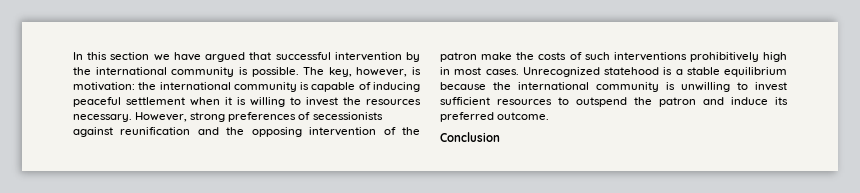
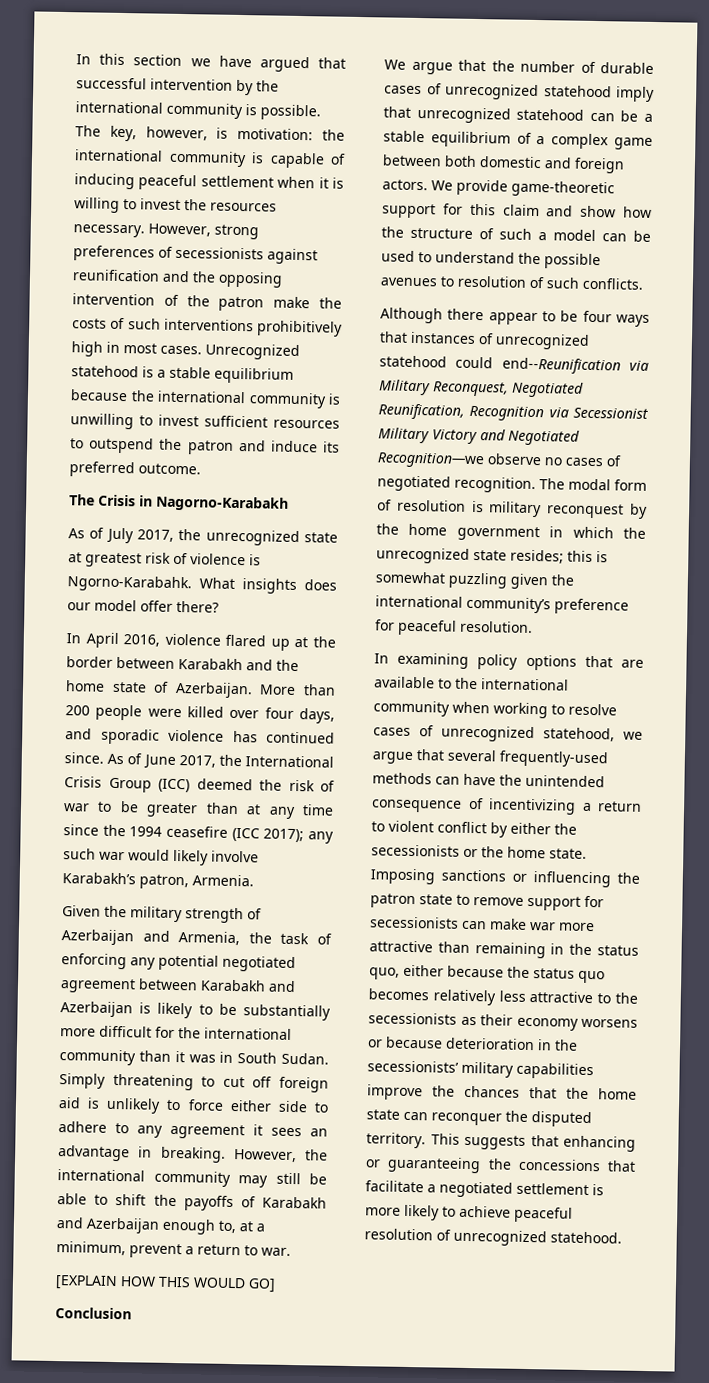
[440,132,500,142] Conclusion -> [69,494,289,512] [68,527,338,547] [68,552,261,568] [67,575,337,595] [67,599,219,613] [66,632,337,651] [66,656,299,672] [65,680,336,699] [65,704,335,724] [65,728,335,745] [64,752,334,769] [64,776,335,793] [63,801,334,820] [63,824,334,844] [63,848,259,866] [62,872,254,890] [62,905,262,924] [61,929,332,946] [61,953,296,973] [60,978,296,994] [60,1001,331,1021] [60,1025,292,1040] [59,1049,329,1066] [59,1073,329,1093] [58,1097,329,1114] [58,1121,328,1140] [58,1145,328,1163] [57,1169,327,1188] [57,1193,327,1212] [56,1217,265,1235] [56,1241,291,1259] [55,1275,276,1293] [55,1307,132,1320] [384,59,654,75] [384,83,655,102] [383,106,653,124] [383,130,653,150] [382,154,625,174] [382,179,615,198] [382,203,652,219] [381,226,651,242] [381,250,601,270] [380,275,644,290] [380,307,650,327] [379,331,590,350] [379,355,649,375] [379,379,584,398] [378,403,649,422] [378,427,580,446] [377,452,622,469] [377,475,647,494] [377,499,648,519] [376,523,646,542] [376,547,608,564] [375,571,575,590] [375,595,629,615] [375,619,533,636] [374,652,644,671] [374,676,569,691] [373,700,617,719] [373,725,643,743] [372,749,609,768] [372,772,605,788] [371,797,642,815] [371,820,577,838] [371,844,587,859] [370,868,640,888] [370,893,604,911] [370,916,595,932] [369,940,639,959] [369,964,605,984] [368,988,638,1006] [368,1012,638,1031] [367,1036,578,1051] [367,1060,594,1080] [367,1084,637,1101] [366,1109,592,1128] [366,1132,636,1152] [365,1156,636,1174] [365,1180,604,1198] [365,1204,573,1223] [364,1228,622,1247] The Crisis in Nagorno-Karabakh // As of July 2017, the unrecognized state at greatest risk of violence is Ngorno-Karabahk. What insights does our model offer there? // In April 2016, violence flared up at the border between Karabakh and the home state of Azerbaijan. More than 200 people were killed over four days, and sporadic violence has continued since. As of June 2017, the International Crisis Group (ICC) deemed the risk of war to be greater than at any time since the 1994 ceasefire (ICC 2017); any such war would likely involve Karabakh’s patron, Armenia. // Given the military strength of Azerbaijan and Armenia, the task of enforcing any potential negotiated agreement between Karabakh and Azerbaijan is likely to be substantially more difficult for the international community than it was in South Sudan. Simply threatening to cut off foreign aid is unlikely to force either side to adhere to any agreement it sees an advantage in breaking. However, the international community may still be able to shift the payoffs of Karabakh and Azerbaijan enough to, at a minimum, prevent a return to war. // [EXPLAIN HOW THIS WOULD GO] // Conclusion // We argue that the number of durable cases of unrecognized statehood imply that unrecognized statehood can be a stable equilibrium of a complex game between both domestic and foreign actors. We provide game-theoretic support for this claim and show how the structure of such a model can be used to understand the possible avenues to resolution of such conflicts. // Although there appear to be four ways that instances of unrecognized statehood could end--Reunification via Military Reconquest, Negotiated Reunification, Recognition via Secessionist Military Victory and Negotiated Recognition—we observe no cases of negotiated recognition. The modal form of resolution is military reconquest by the home government in which the unrecognized state resides; this is somewhat puzzling given the international community’s preference for peaceful resolution. // In examining policy options that are available to the international community when working to resolve cases of unrecognized statehood, we argue that several frequently-used methods can have the unintended consequence of incentivizing a return to violent conflict by either the secessionists or the home state. Imposing sanctions or influencing the patron state to remove support for secessionists can make war more attractive than remaining in the status quo, either because the status quo becomes relatively less attractive to the secessionists as their economy worsens or because deterioration in the secessionists’ military capabilities improve the chances that the home state can reconquer the disputed territory. This suggests that enhancing or guaranteeing the concessions that facilitate a negotiated settlement is more likely to achieve peaceful resolution of unrecognized statehood.

